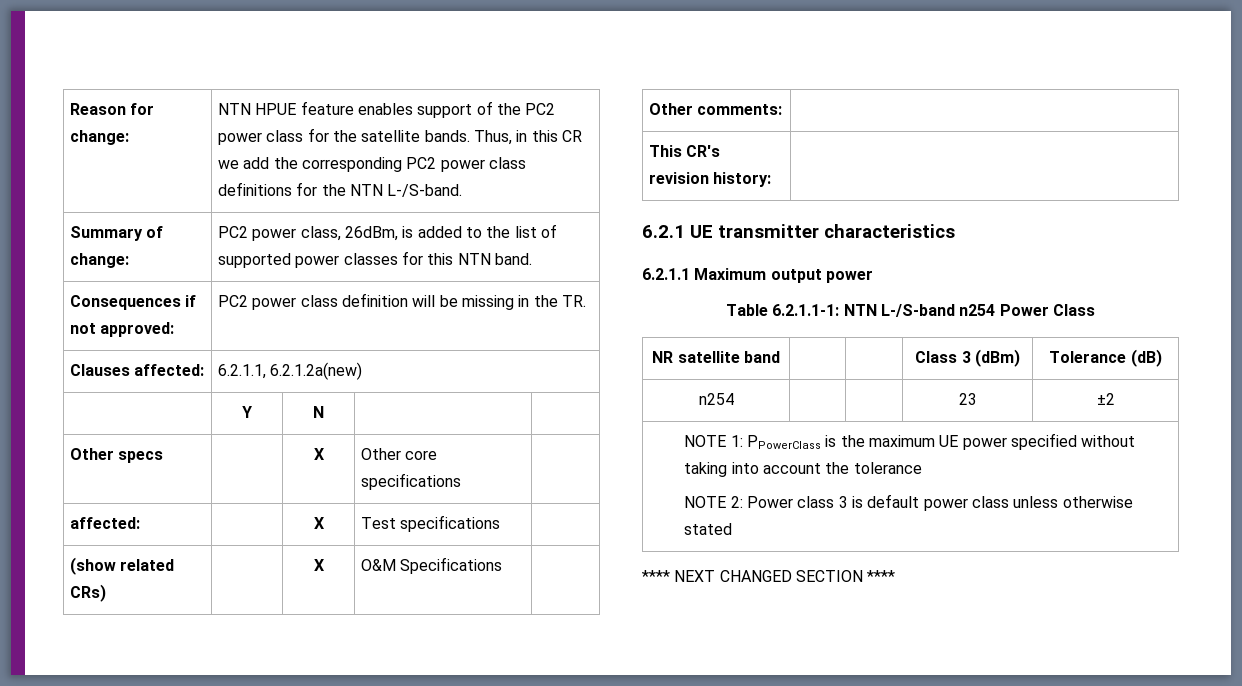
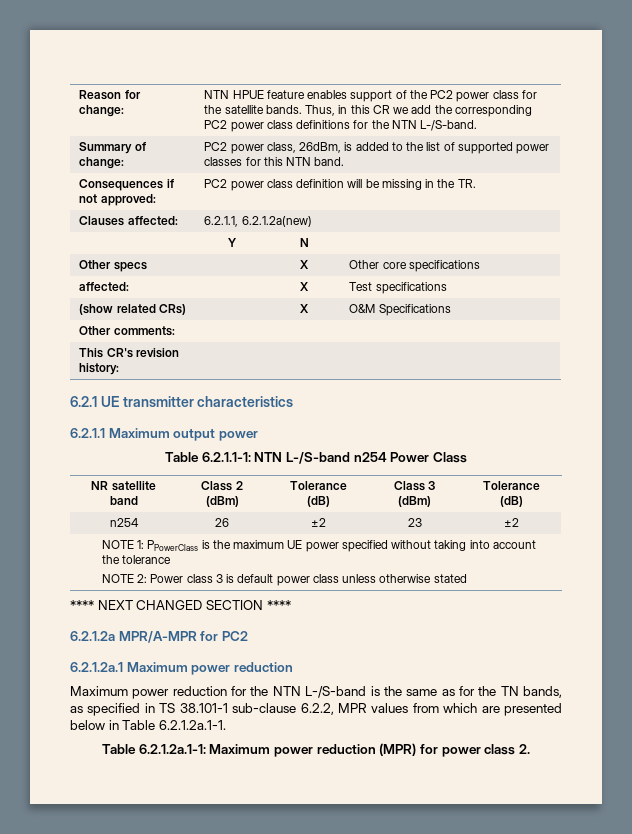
(780, 357) | -> [201,481,243,491] [205,496,239,507] [289,481,347,490] [306,496,330,507] Class 2 (dBm) | Tolerance (dB)
(734, 399) | -> [215,518,229,527] [310,518,326,527] 26 | ±2
(896, 576) none -> [70,631,248,643] [70,662,293,675] [70,686,562,699] [70,703,563,716] [70,720,226,730] [102,743,530,757] // 6.2.1.2a MPR/A-MPR for PC2 // 6.2.1.2a.1 Maximum power reduction // Maximum power reduction for the NTN L-/S-band is the same as for the TN bands, as specified in TS 38.101-1 sub-clause 6.2.2, MPR values from which are presented below in Table 6.2.1.2a.1-1. // Table 6.2.1.2a.1-1: Maximum power reduction (MPR) for power class 2.

